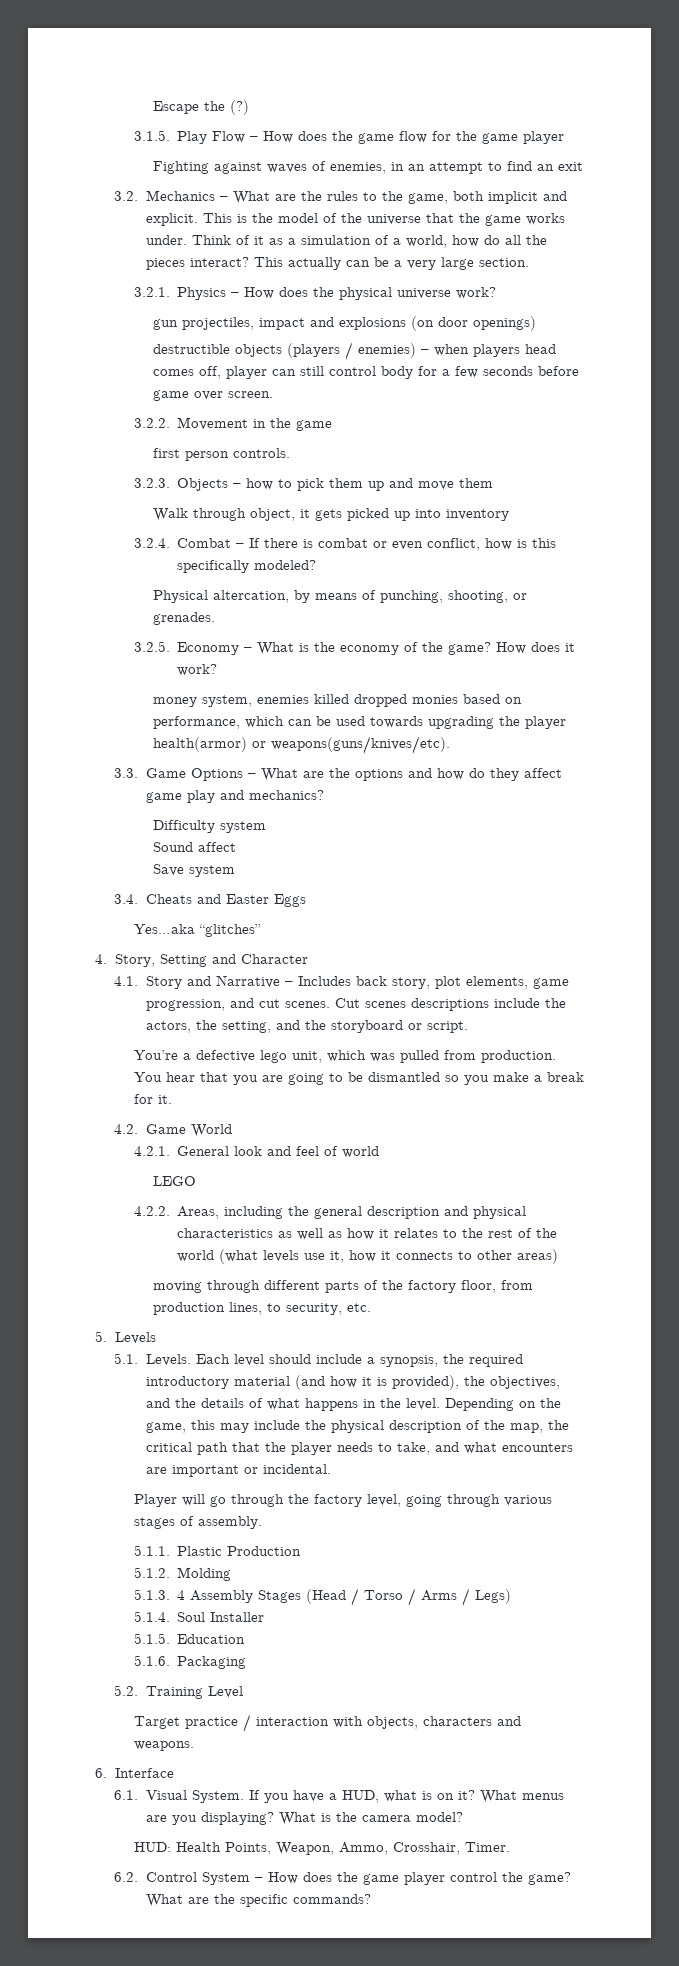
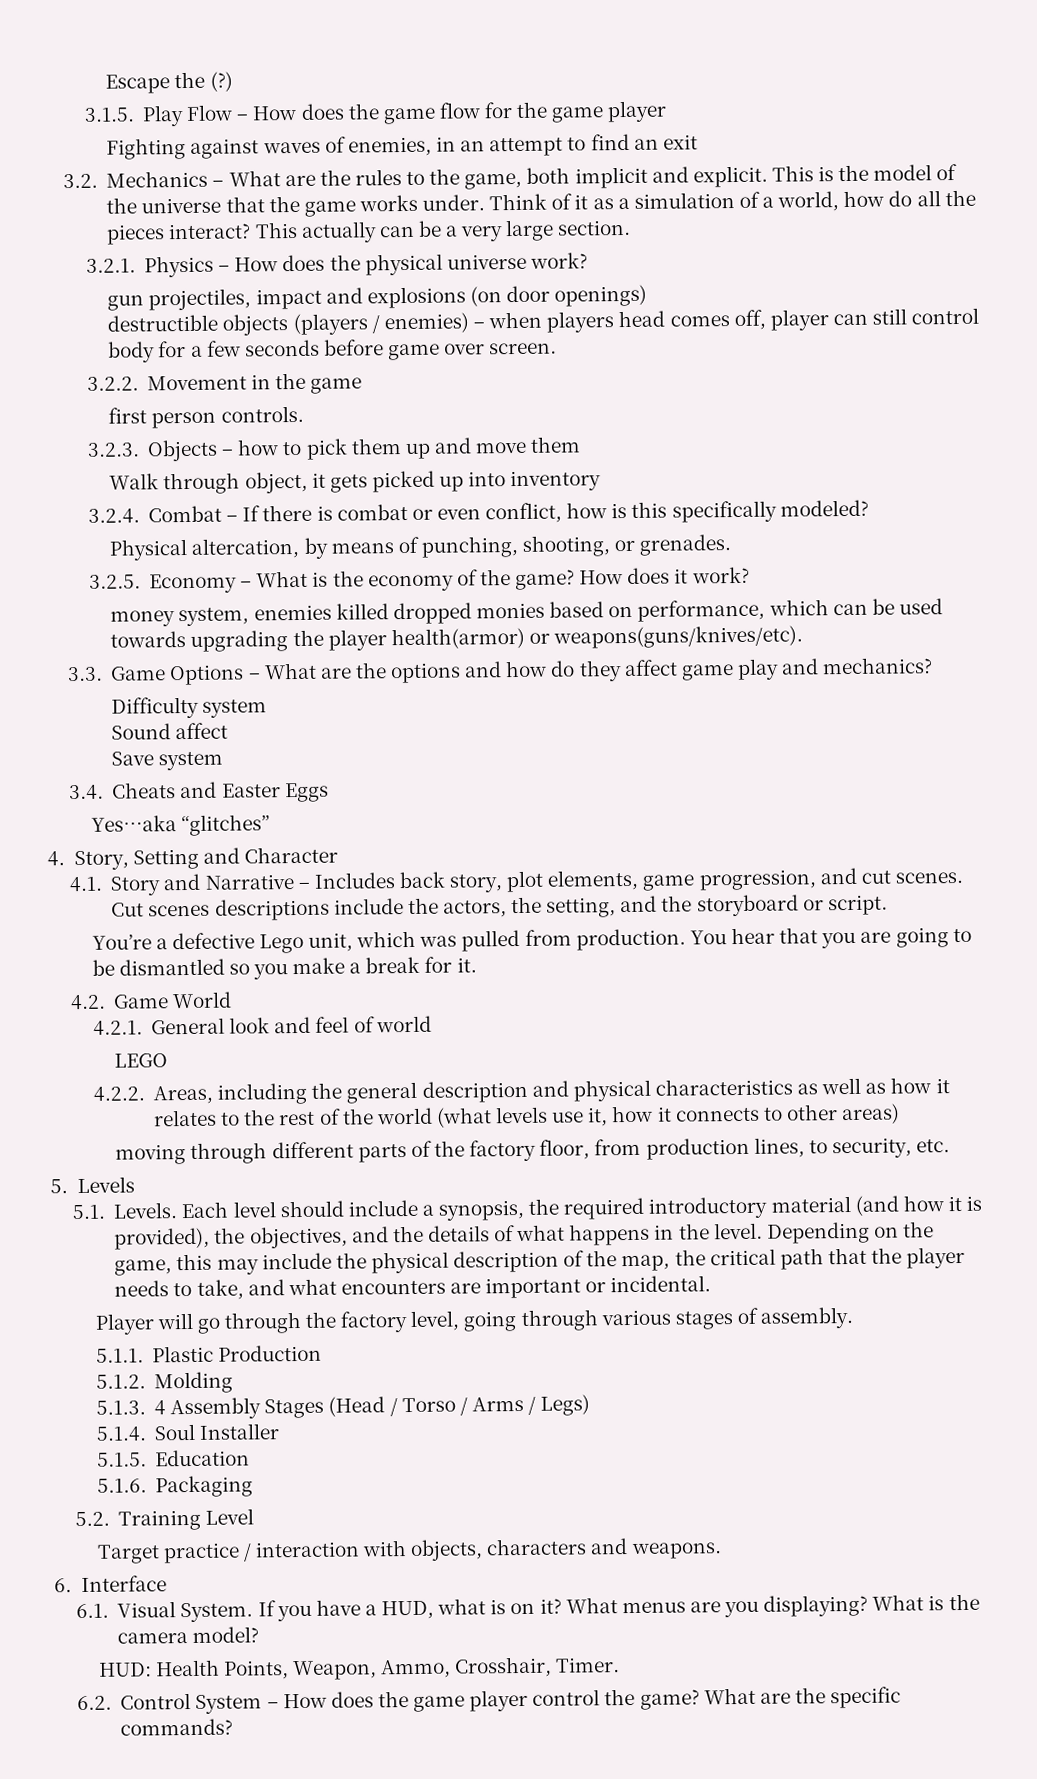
[259,1050,287,1063] lego -> [258,933,304,954] Lego

